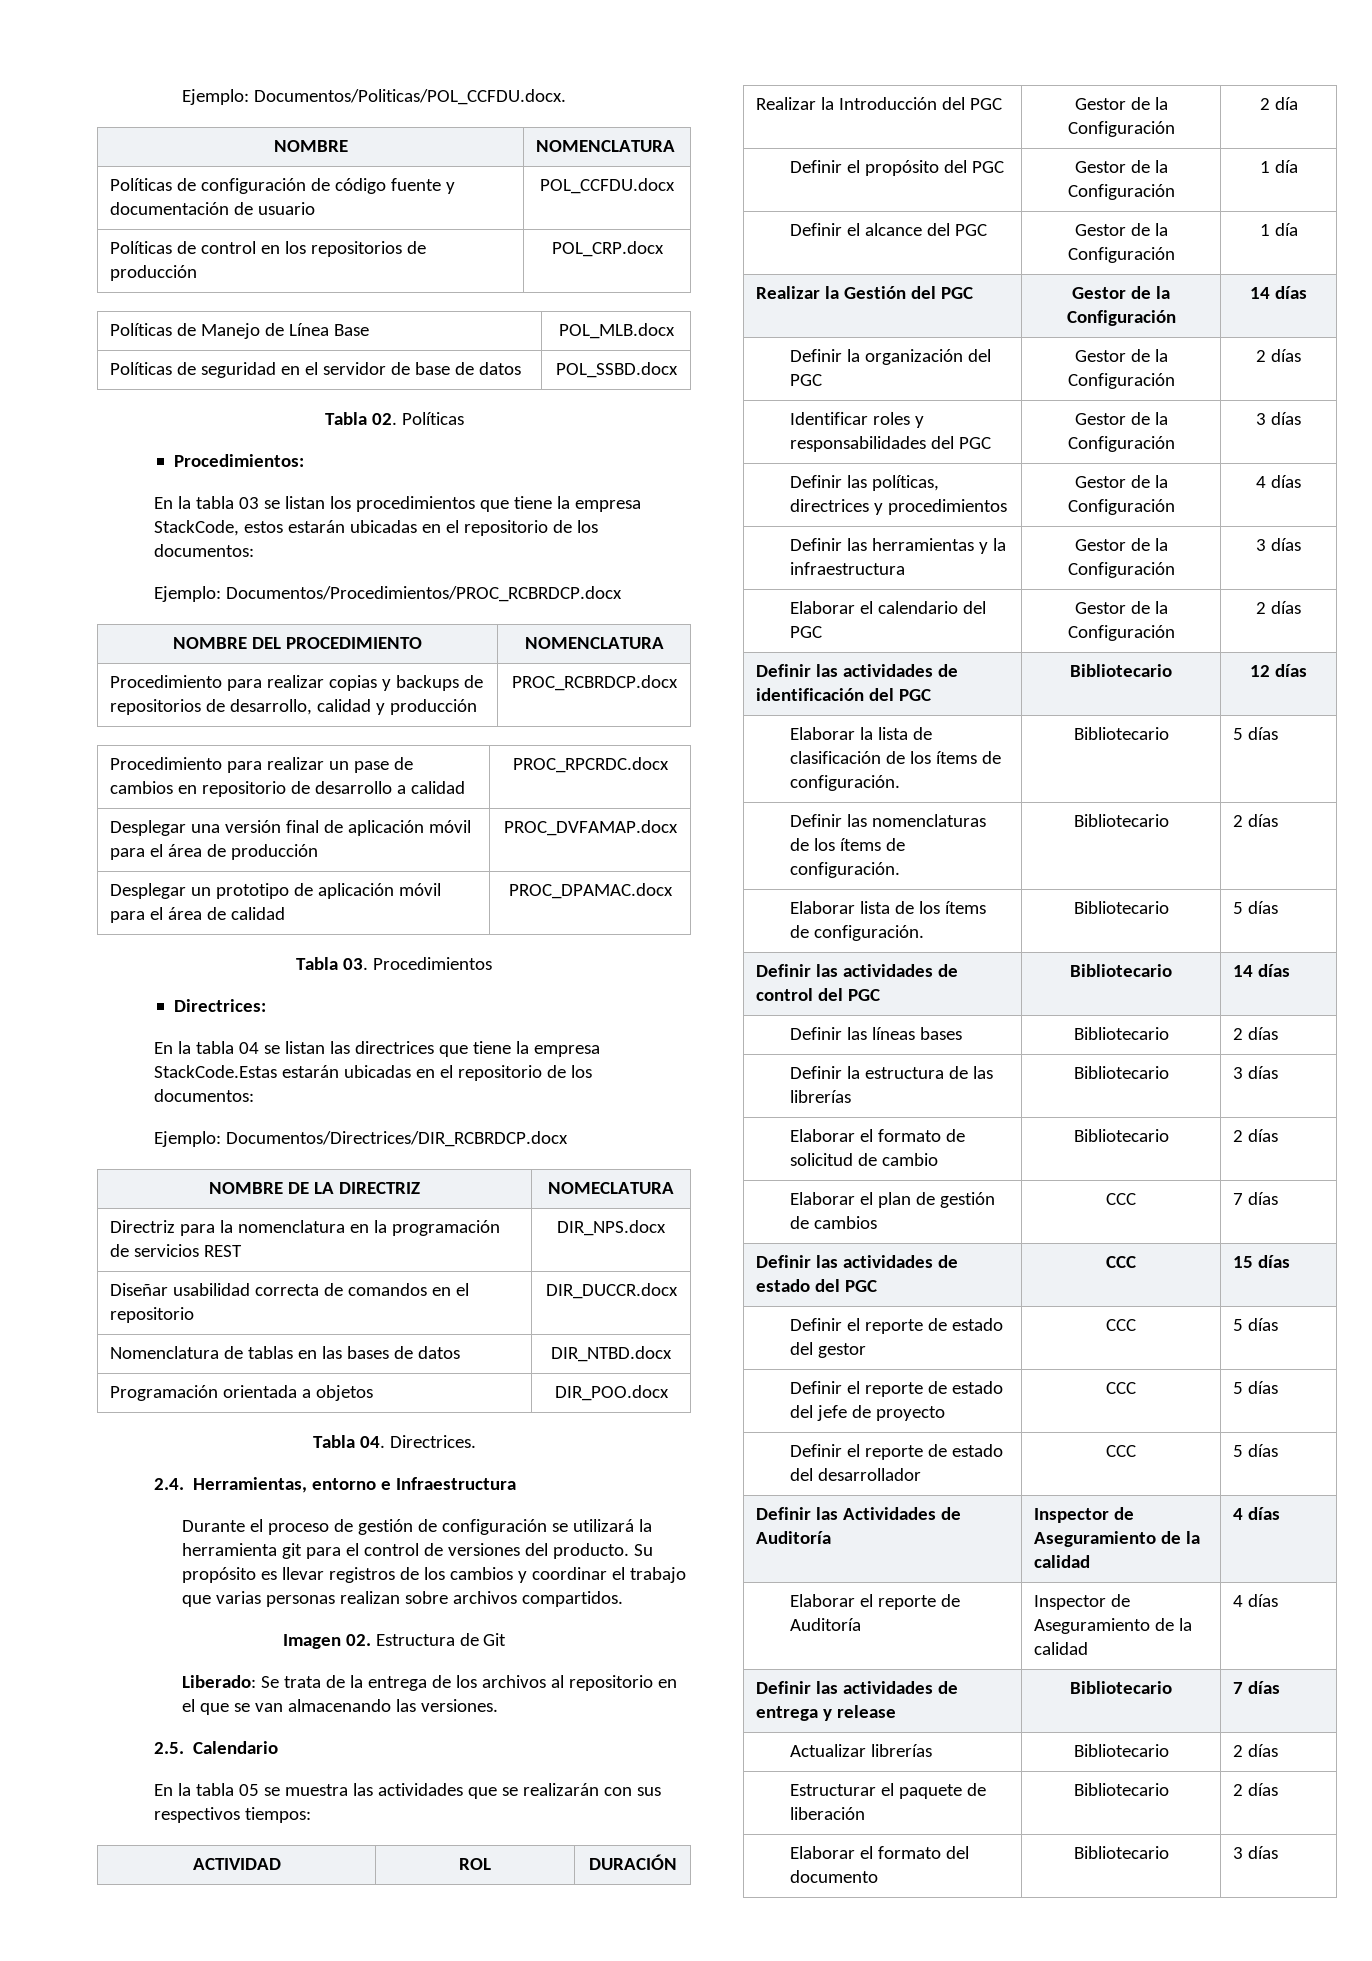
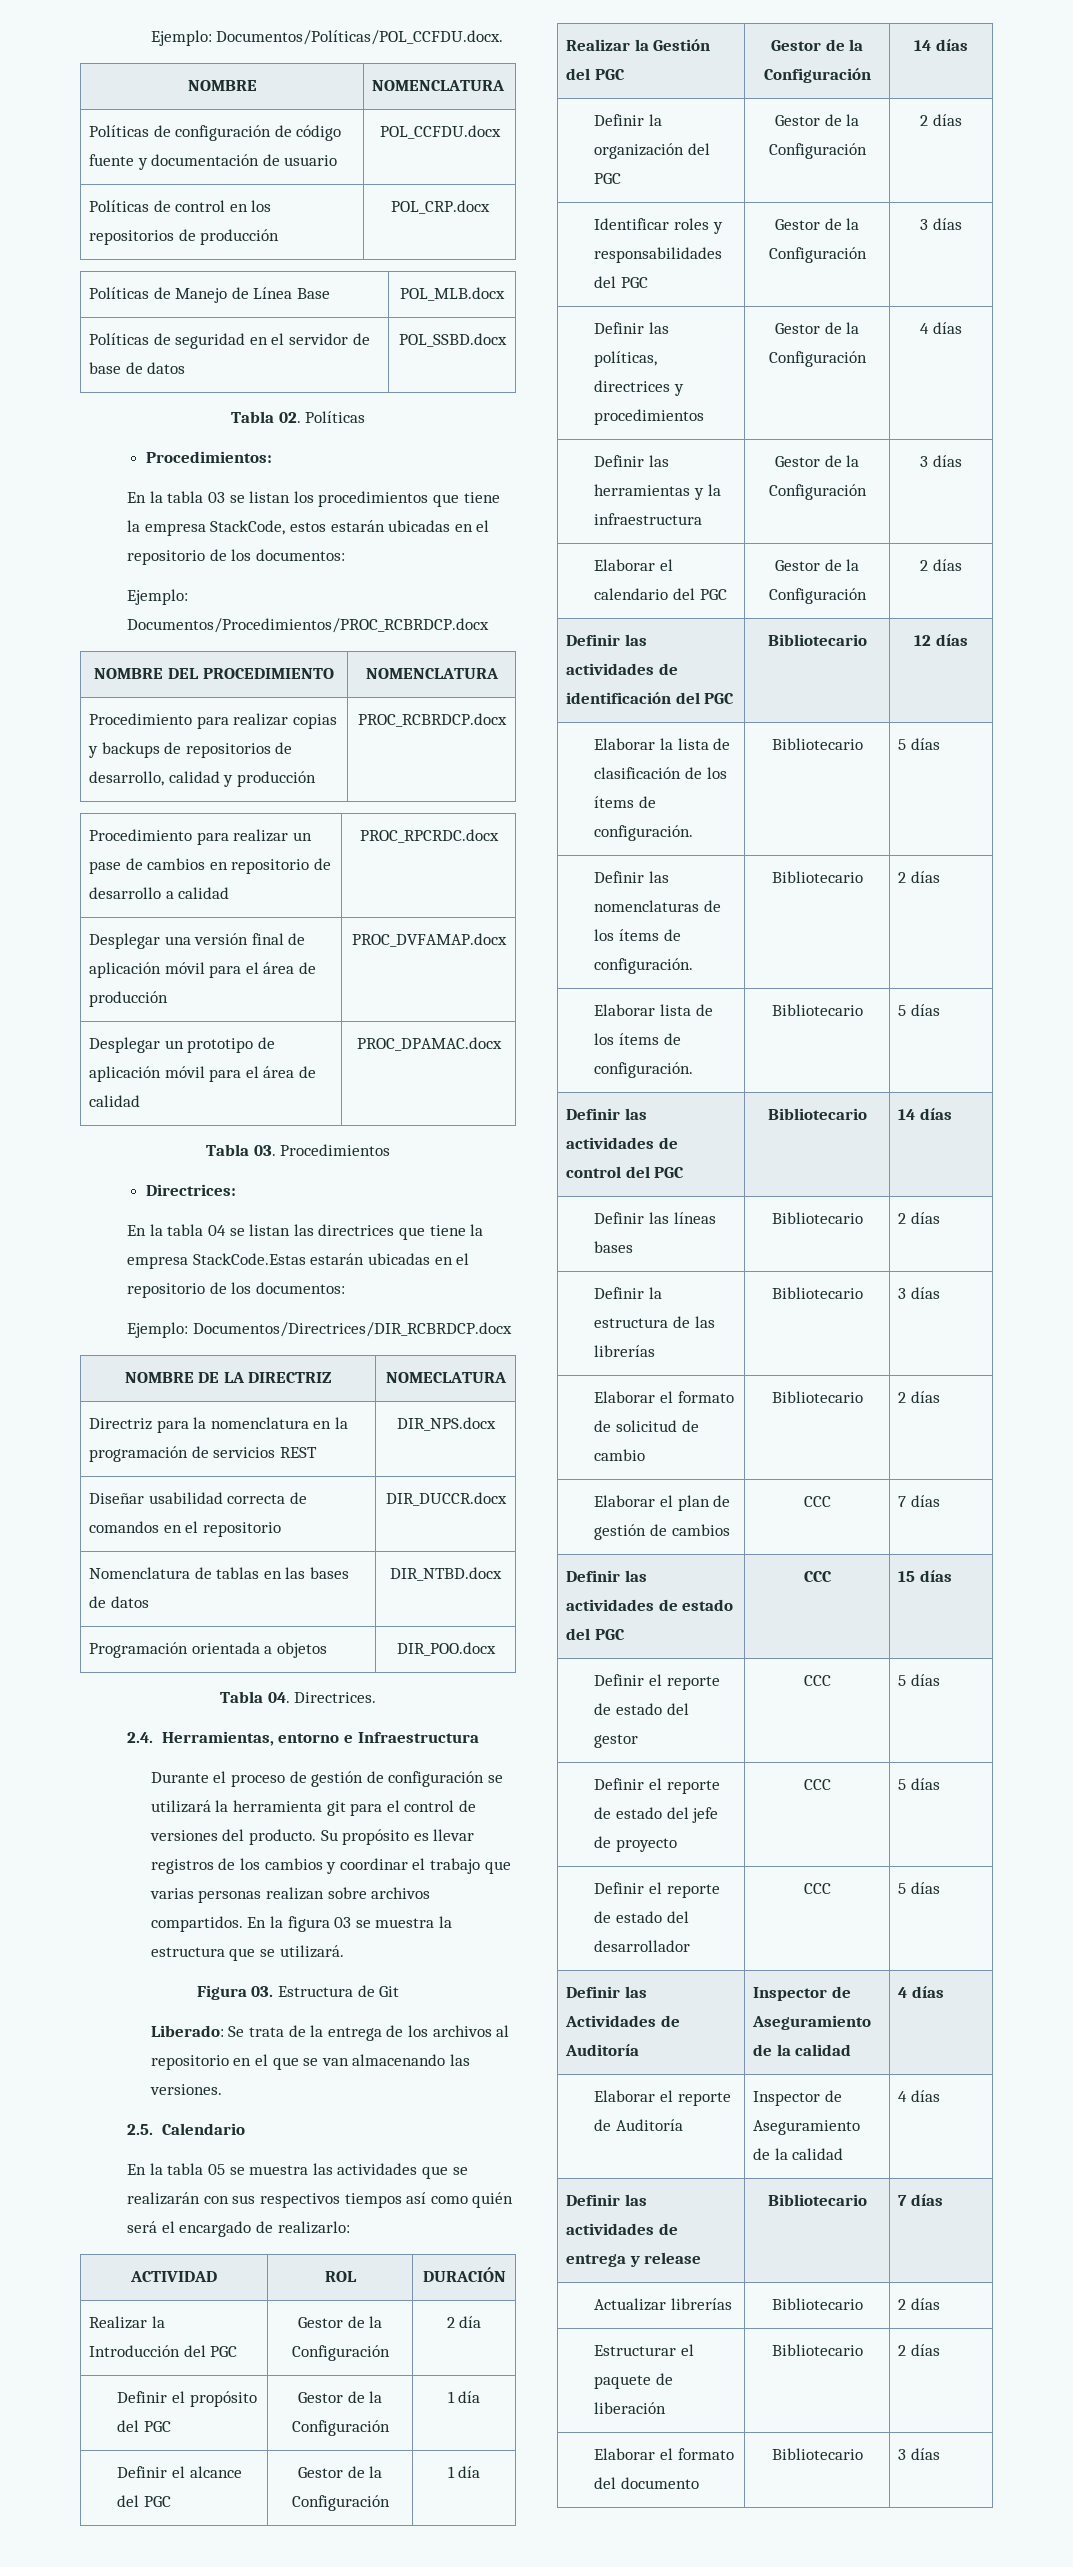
[182,89,567,105] Ejemplo: Documentos/Politicas/POL_CCFDU.docx. -> [150,30,504,46] Ejemplo: Documentos/Políticas/POL_CCFDU.docx.
[282,1634,371,1649] // Imagen 02. -> [247,1916,452,1932] [150,1945,344,1961] [196,1985,274,2000] En la figura 03 se muestra la estructura que se utilizará. // Figura 03.
[244,1807,311,1823] tiempos: -> [344,2192,514,2208] [127,2221,350,2237] tiempos así como quién será el encargado de realizarlo:

